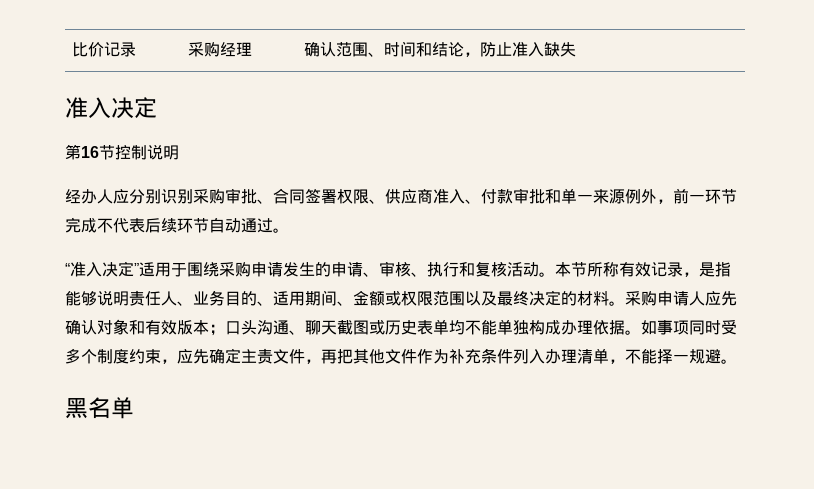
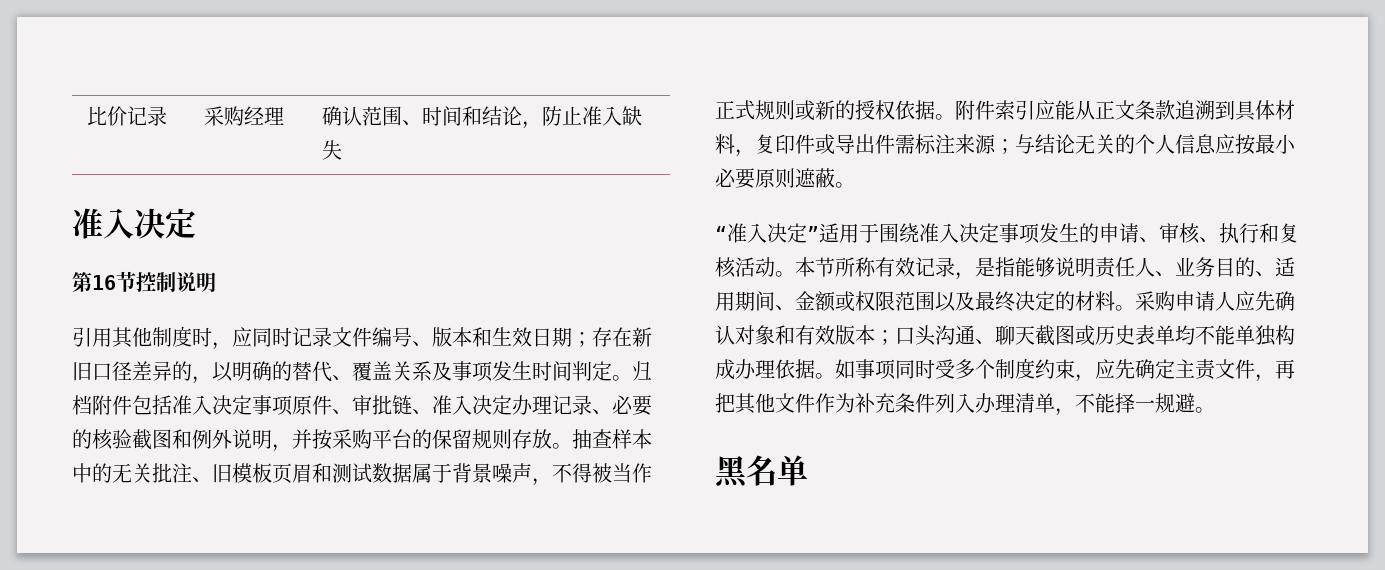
[65,188,737,204] [65,217,273,233] 经办人应分别识别采购审批、合同签署权限、供应商准入、付款审批和单一来源例外，前一环节完成不代表后续环节自动通过 -> [72,326,652,350] [72,361,652,384] [72,395,652,416] [72,429,652,452] [72,463,652,486] [715,100,1295,121] [715,134,1296,157] [715,168,835,189] 引用其他制度时，应同时记录文件编号、版本和生效日期；存在新旧口径差异的，以明确的替代、覆盖关系及事项发生时间判定。归档附件包括准入决定事项原件、审批链、准入决定办理记录、必要的核验截图和例外说明，并按采购平台的保留规则存放。抽查样本中的无关批注、旧模板页眉和测试数据属于背景噪声，不得被当作正式规则或新的授权依据。附件索引应能从正文条款追溯到具体材料，复印件或导出件需标注来源；与结论无关的个人信息应按最小必要原则遮蔽
[219,262,283,277] 采购申请 -> [919,223,1040,244] 准入决定事项

